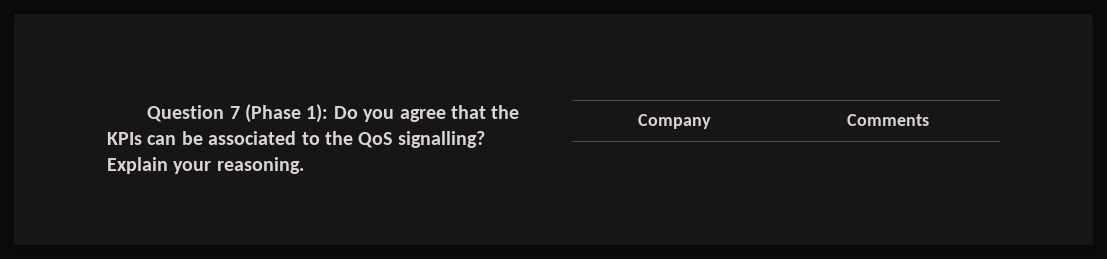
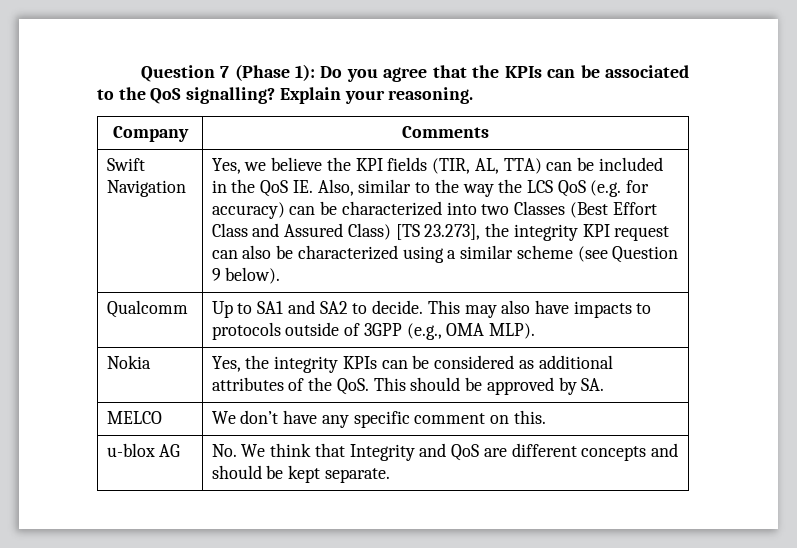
(929, 120) none -> [106,158,145,171] [106,180,186,197] [211,157,663,174] [211,179,650,197] [211,201,657,219] [211,223,670,241] [211,245,679,263] [211,267,281,284] [106,300,188,318] [211,300,652,318] [211,322,536,340] [106,355,151,369] [211,355,613,373] [211,377,605,395] [106,411,162,424] [211,410,546,428] [106,443,181,457] [211,443,679,461] [211,465,390,483] // Swift Navigation | Yes, we believe the KPI fields (TIR, AL, TTA) can be included in the QoS IE. Also, similar to the way the LCS QoS (e.g. for accuracy) can be characterized into two Classes (Best Effort Class and Assured Class) [TS 23.273], the integrity KPI request can also be characterized using a similar scheme (see Question 9 below). // Qualcomm | Up to SA1 and SA2 to decide. This may also have impacts to protocols outside of 3GPP (e.g., OMA MLP). // Nokia | Yes, the integrity KPIs can be considered as additional attributes of the QoS. This should be approved by SA. // MELCO | We don’t have any specific comment on this. // u-blox AG | No. We think that Integrity and QoS are different concepts and should be kept separate.

